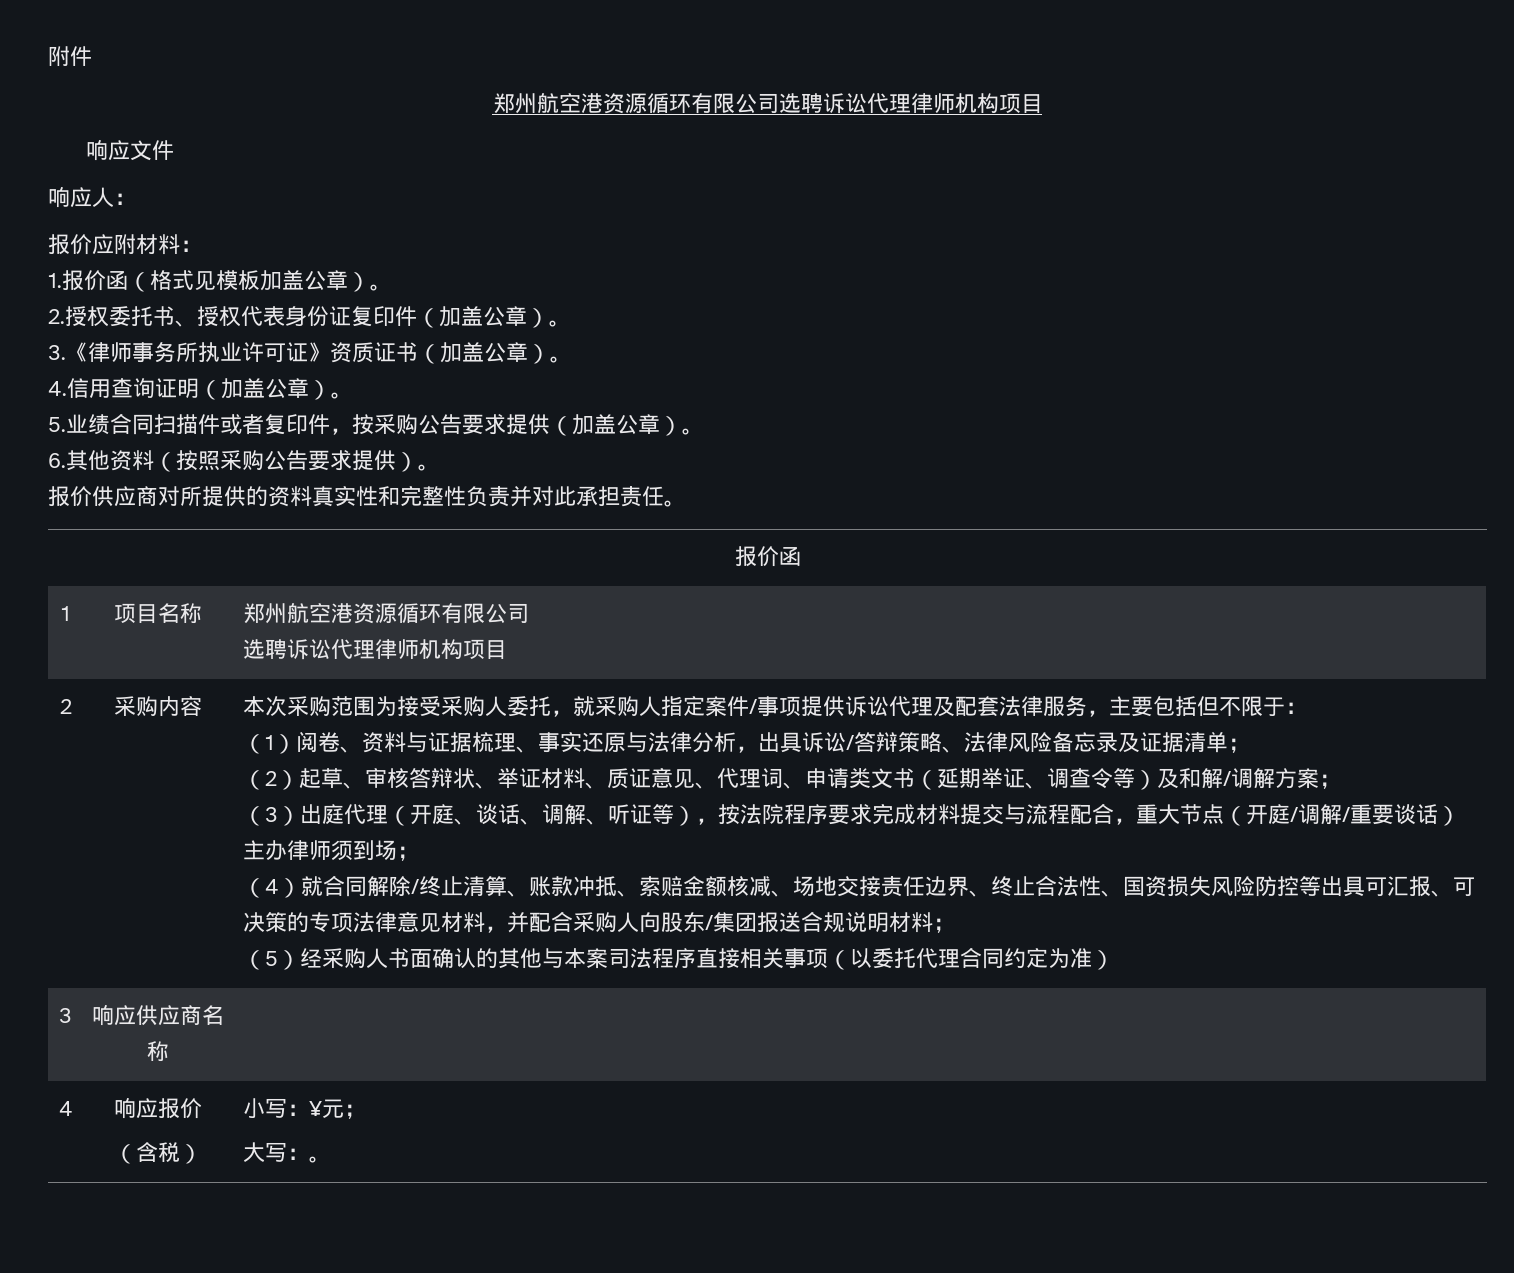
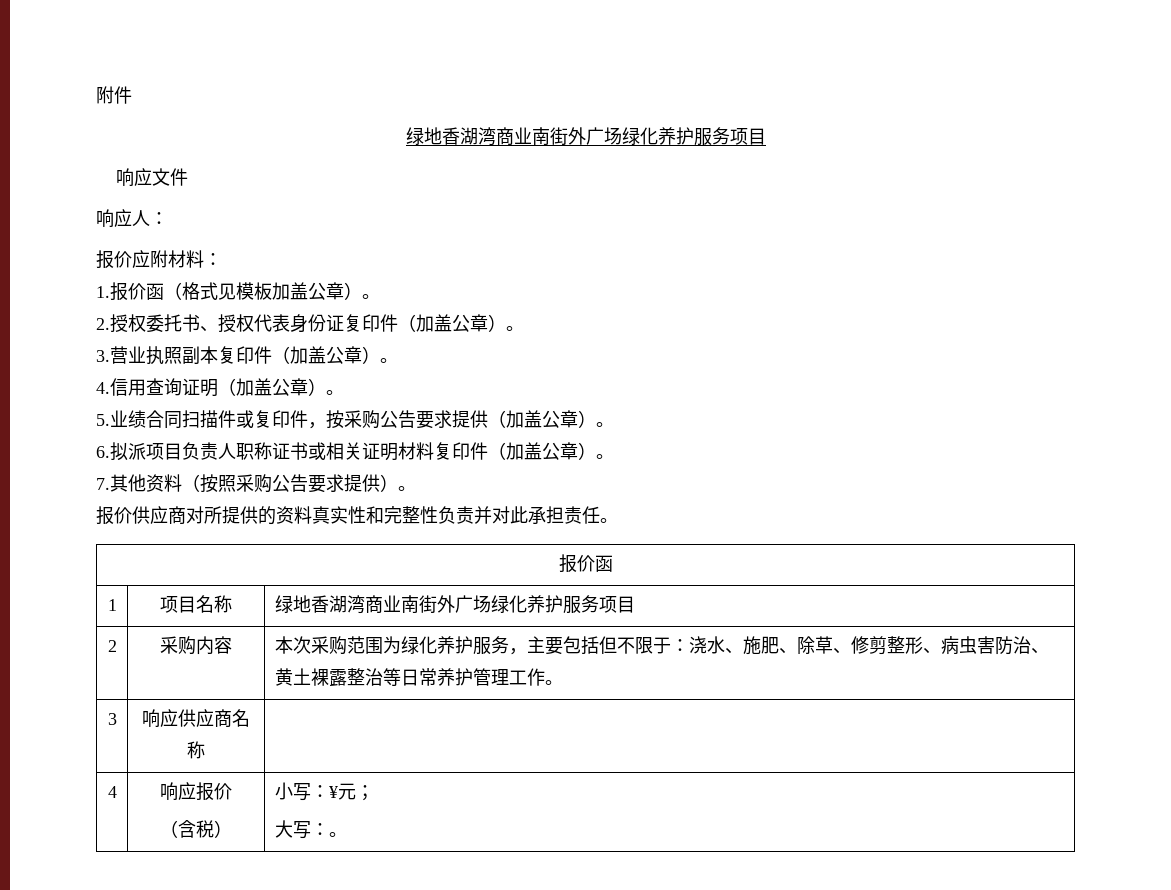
[492,93,999,114] 郑州航空港资源循环有限公司选聘诉讼代理律师机构 -> [405,127,730,146] 绿地香湖湾商业南街外广场绿化养护服务
[66,342,418,363] 《律师事务所执业许可证》资质证书 -> [110,346,272,365] 营业执照副本复印件
[242,414,264,435] 者 -> (254, 419) none
(66, 460) none -> [110,442,614,461] [96,478,110,490] 拟派项目负责人职称证书或相关证明材料复印件（加盖公章）。 // 7.
[242,603,529,624] [242,639,463,660] 郑州航空港资源循环有限公司 // 选聘诉讼代理律师机构 -> [274,595,599,614] 绿地香湖湾商业南街外广场绿化养护服务
[396,696,1043,717] 接受采购人委托，就采购人指定案件/事项提供诉讼代理及配套法律 -> [400,636,473,654] 绿化养护
[242,731,1250,754] [242,767,1341,790] [242,803,1460,826] [242,840,419,861] [242,875,1475,898] [242,911,955,933] [242,947,1114,970] // （1）阅卷、资料与证据梳理、事实还原与法律分析，出具诉讼/答辩策略、法律风险备忘录及证据清单； // （2）起草、审核答辩状、举证材料、质证意见、代理词、申请类文书（延期举证、调查令等）及和解/调解方案； // （3）出庭代理（开庭、谈话、调解、听证等），按法院程序要求完成材料提交与流程配合，重大节点（开庭/调解/重要谈话）主办律师须到场； // （4）就合同解除/终止清算、账款冲抵、索赔金额核减、场地交接责任边界、终止合法性、国资损失风险防控等出具可汇报、可决策的专项法律意见材料，并配合采购人向股东/集团报送合规说明材料； // （5）经采购人书面确认的其他与本案司法程序直接相关事项（以委托代理合同约定为准） -> [688,636,1049,655] [274,668,563,686] 浇水、施肥、除草、修剪整形、病虫害防治、黄土裸露整治等日常养护管理工作。

